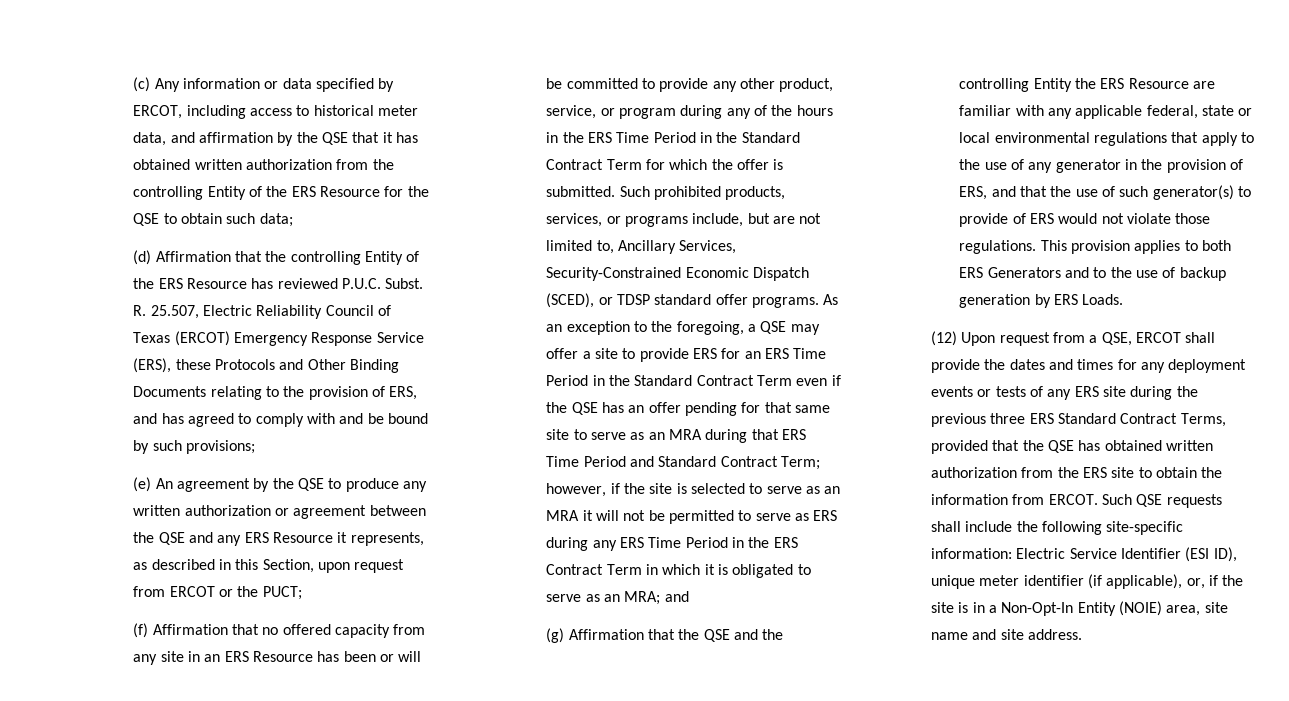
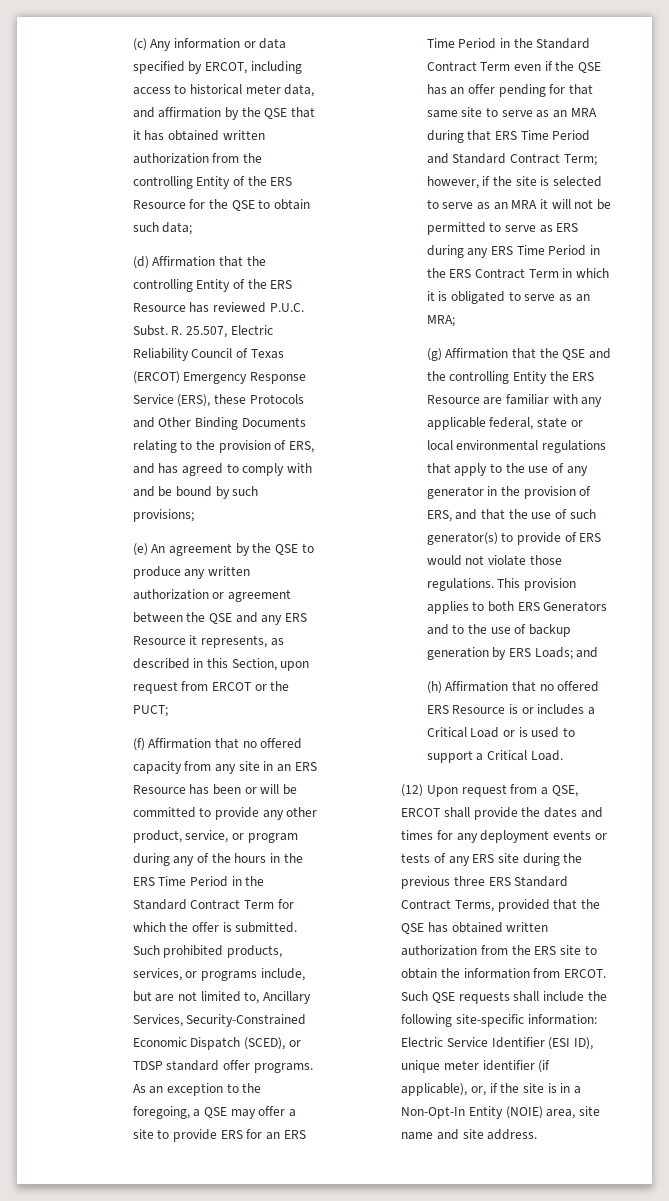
[664,591,689,602] and -> (455, 321) none
[1082,294,1124,305] Loads. -> [534,647,599,660] [426,681,600,694] [426,704,595,715] [426,727,575,738] [426,750,563,763] Loads; and // (h) Affirmation that no offered ERS Resource is or includes a Critical Load or is used to support a Critical Load.

